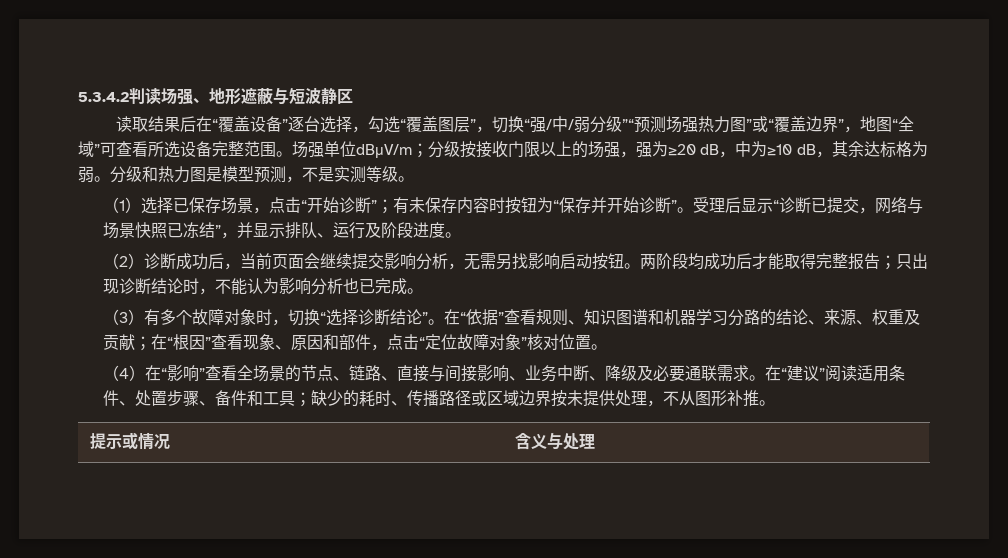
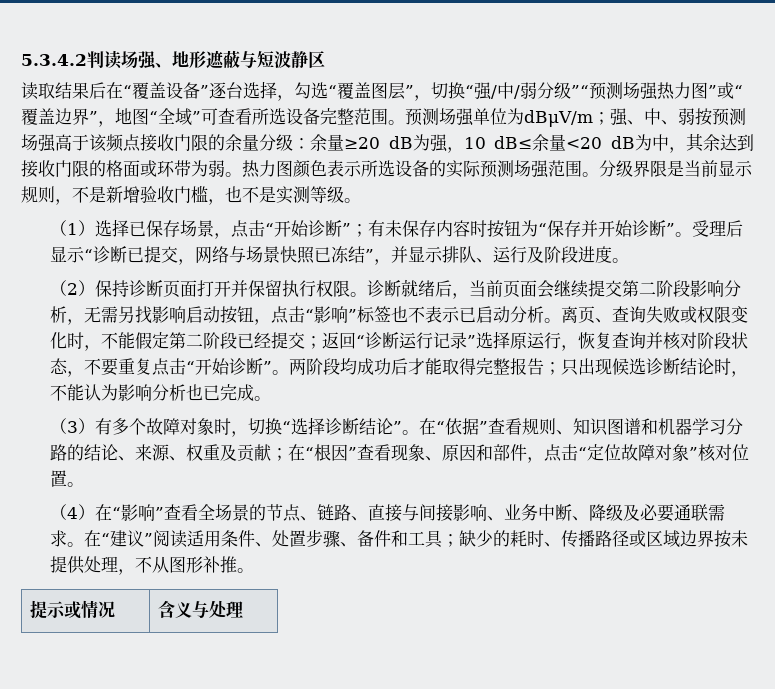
(292, 154) none -> [405,108,439,126] 预测
[356,141,928,158] [78,166,302,183] dBμV/m；分级按接收门限以上的场强，强为≥20 dB，中为≥10 dB，其余达标格为弱。分级和热力图是模型预测， -> [507,108,746,127] [21,133,754,153] [21,160,753,178] [21,185,242,205] 为dBμV/m；强、中、弱按预测场强高于该频点接收门限的余量分级：余量≥20 dB为强，10 dB≤余量<20 dB为中，其余达到接收门限的格面或环带为弱。热力图颜色表示所选设备的实际预测场强范围。分级界限是当前显示规则，不是新增验收门槛，也
[143,253,208,270] 诊断成功 -> [95,279,436,298] 保持诊断页面打开并保留执行权限。诊断就绪
(384, 261) none -> [622,280,691,297] 第二阶段
(624, 261) none -> [254,306,749,325] [50,331,749,351] [50,358,273,377] ，点击“影响”标签也不表示已启动分析。离页、查询失败或权限变化时，不能假定第二阶段已经提交；返回“诊断运行记录”选择原运行，恢复查询并核对阶段状态，不要重复点击“开始诊断”
(119, 286) none -> [612,358,647,375] 候选

